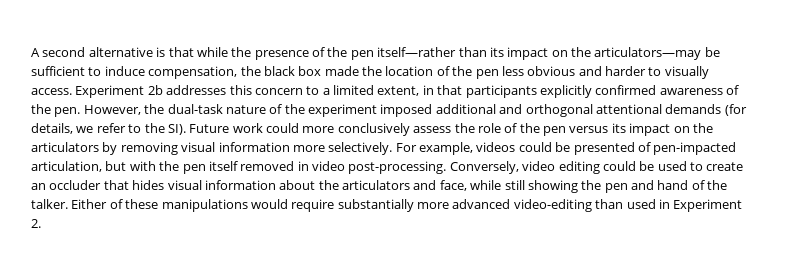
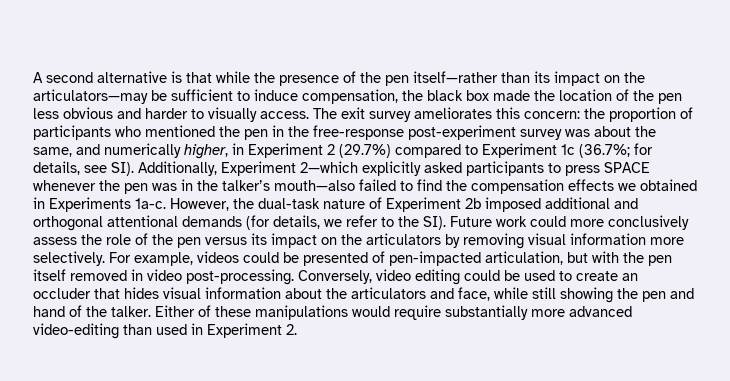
[75,85,739,98] [31,104,81,117] Experiment 2b addresses this concern to a limited extent, in that participants explicitly confirmed awareness of the pen. -> [313,107,693,122] [33,125,656,140] [33,143,653,159] [33,161,650,176] [33,179,697,194] [33,197,166,212] The exit survey ameliorates this concern: the proportion of participants who mentioned the pen in the free-response post-experiment survey was about the same, and numerically higher, in Experiment 2 (29.7%) compared to Experiment 1c (36.7%; for details, see SI). Additionally, Experiment 2—which explicitly asked participants to press SPACE whenever the pen was in the talker’s mouth—also failed to find the compensation effects we obtained in Experiments 1a-c.
[284,104,377,117] the experiment -> [386,197,481,212] Experiment 2b

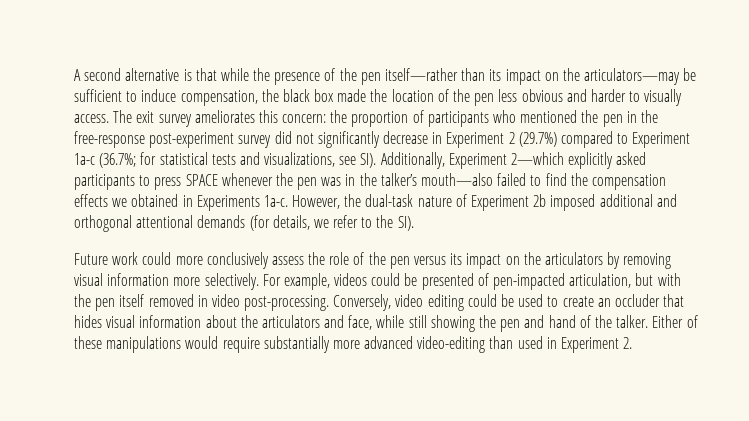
[565,126,656,137] [33,143,228,159] was about the same, and numerically higher, -> [274,131,429,148] did not significantly decrease
[561,144,575,155] 1c -> [74,153,95,165] 1a-c
[33,161,80,175] details, -> [159,152,336,167] statistical tests and visualizations,
(446, 223) none -> (414, 223) //

